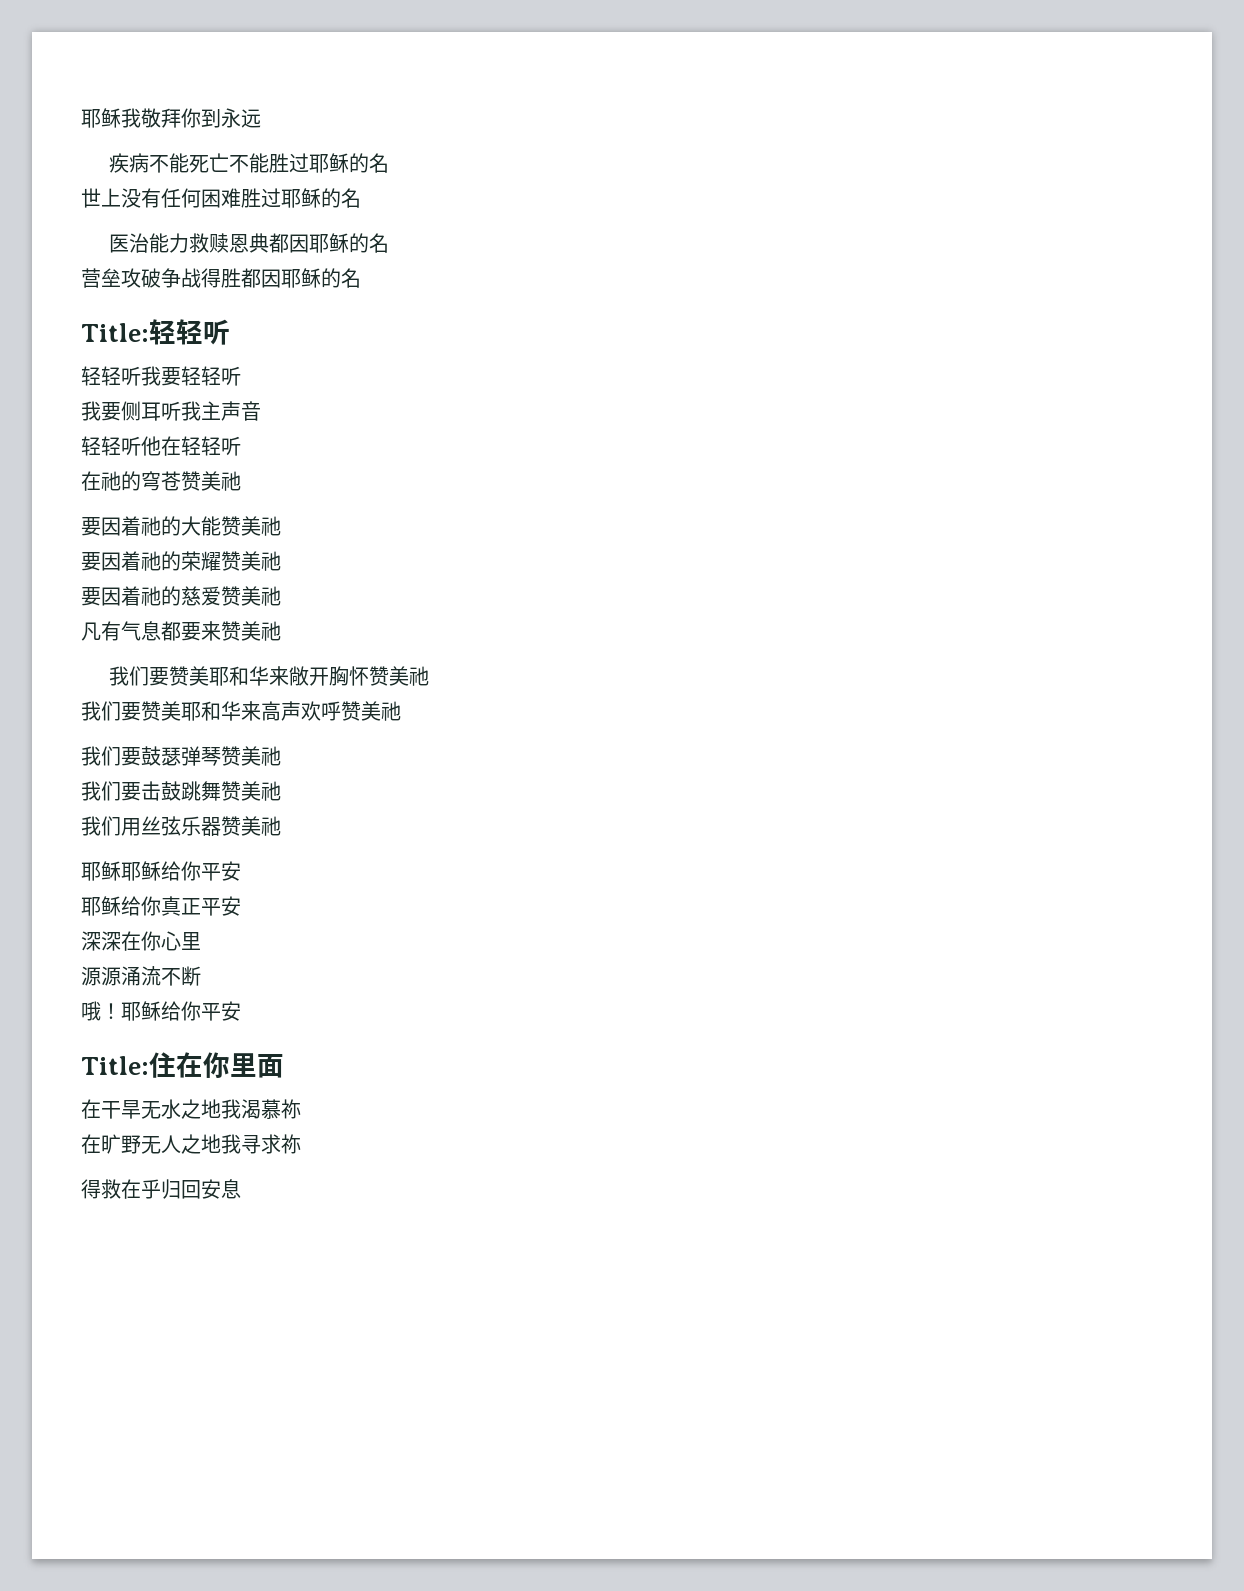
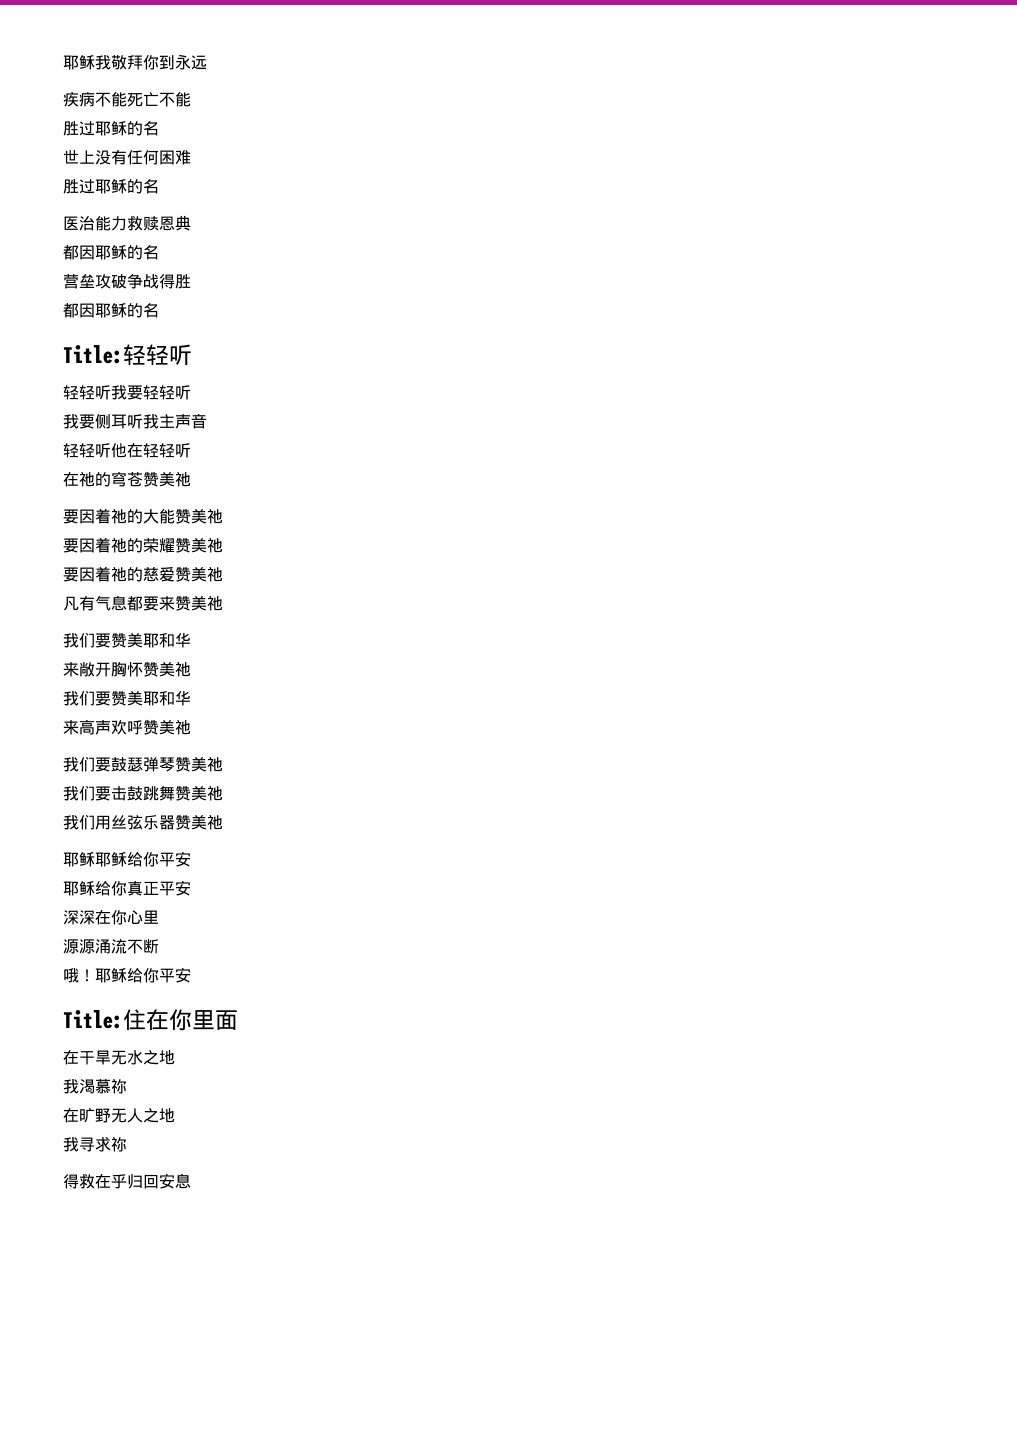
(270, 163) none -> (191, 99) //
(241, 198) none -> (191, 157) //
(270, 243) none -> (191, 223) //
(241, 278) none -> (191, 281) //
(270, 676) none -> (191, 640) //
(241, 711) none -> (191, 698) //
(221, 1108) none -> (175, 1057) //
(221, 1143) none -> (175, 1115) //

